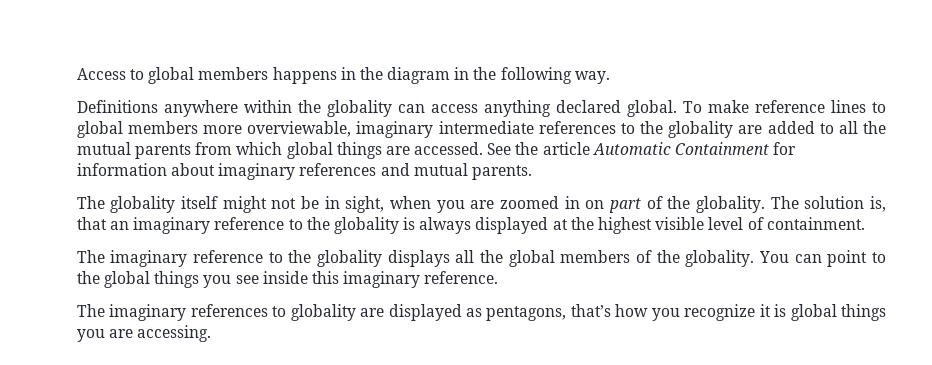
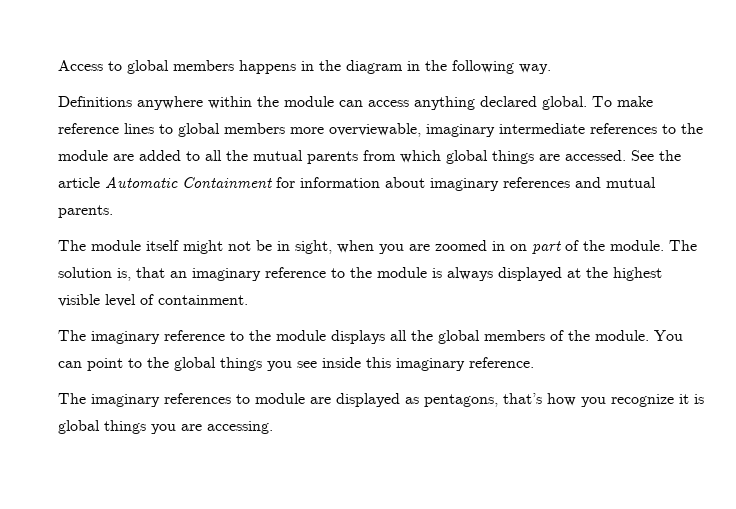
[326,100,392,117] globality -> [284,96,335,107] module
[668,121,734,138] globality -> [58,150,109,161] module
[110,196,176,213] globality -> [91,240,142,251] module
[696,196,766,213] globality. -> [610,240,665,251] module.
[333,217,399,234] globality -> [377,267,428,278] module
[317,250,383,267] globality -> [276,330,327,341] module
[685,250,755,267] globality. -> [595,330,650,341] module.
[290,304,356,321] globality -> [255,393,306,404] module

